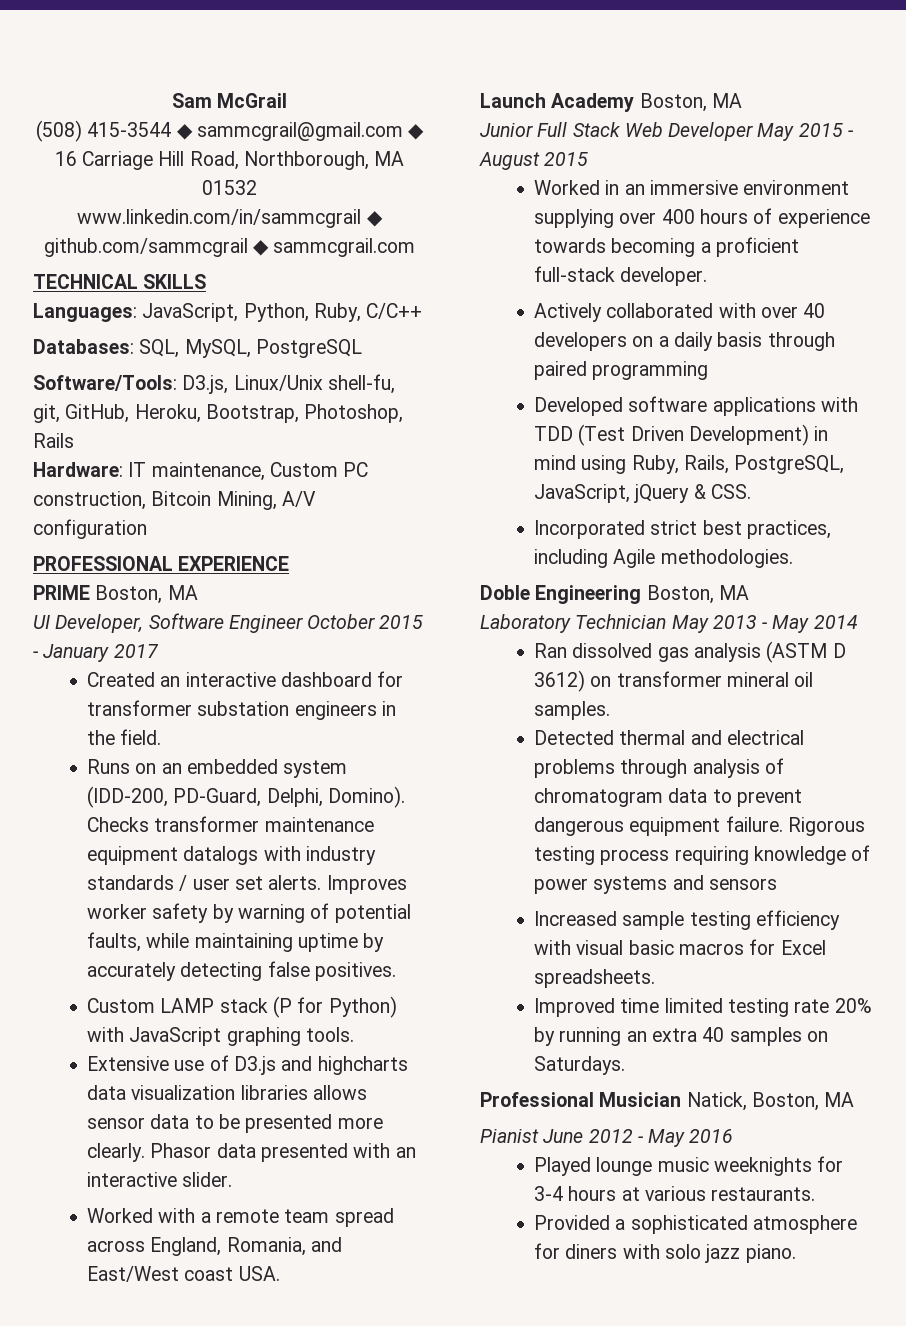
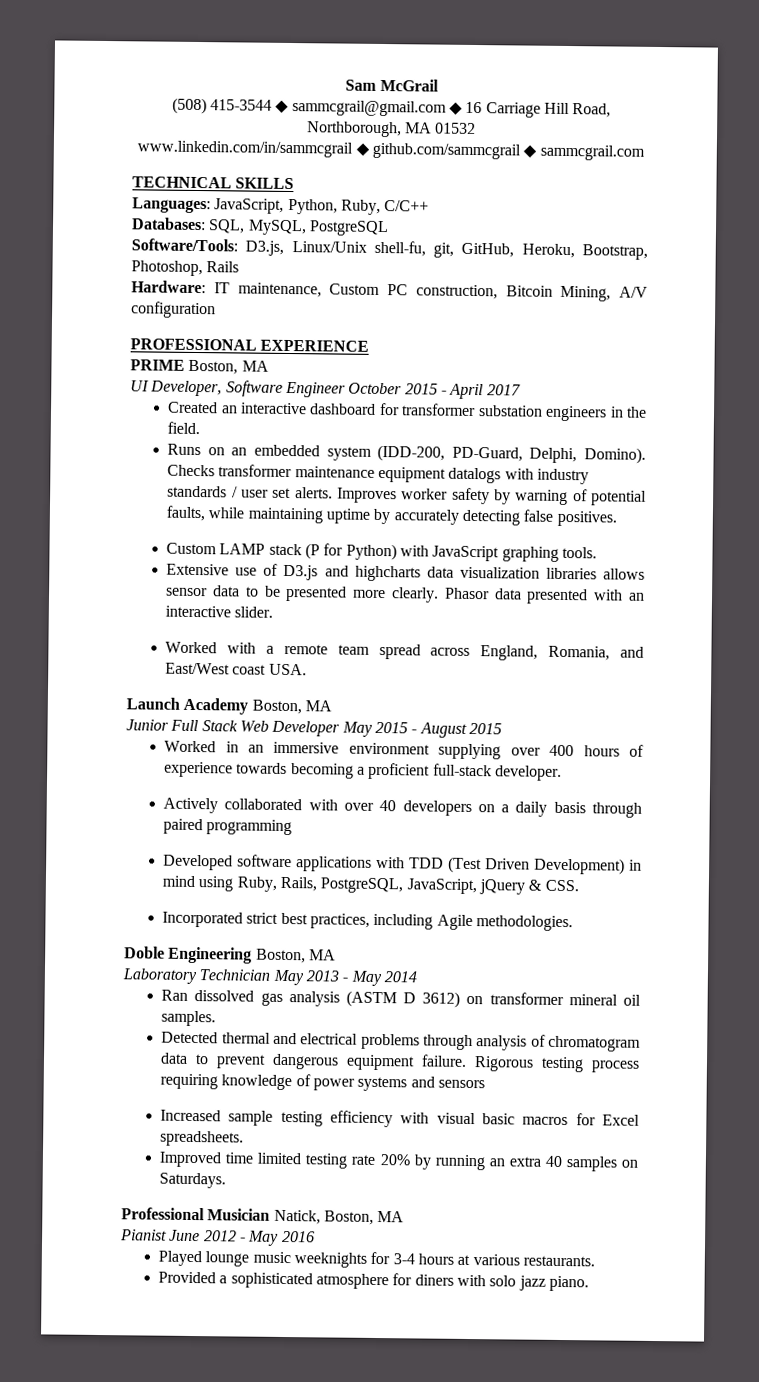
[43,644,110,662] January -> [449,383,485,400] April

